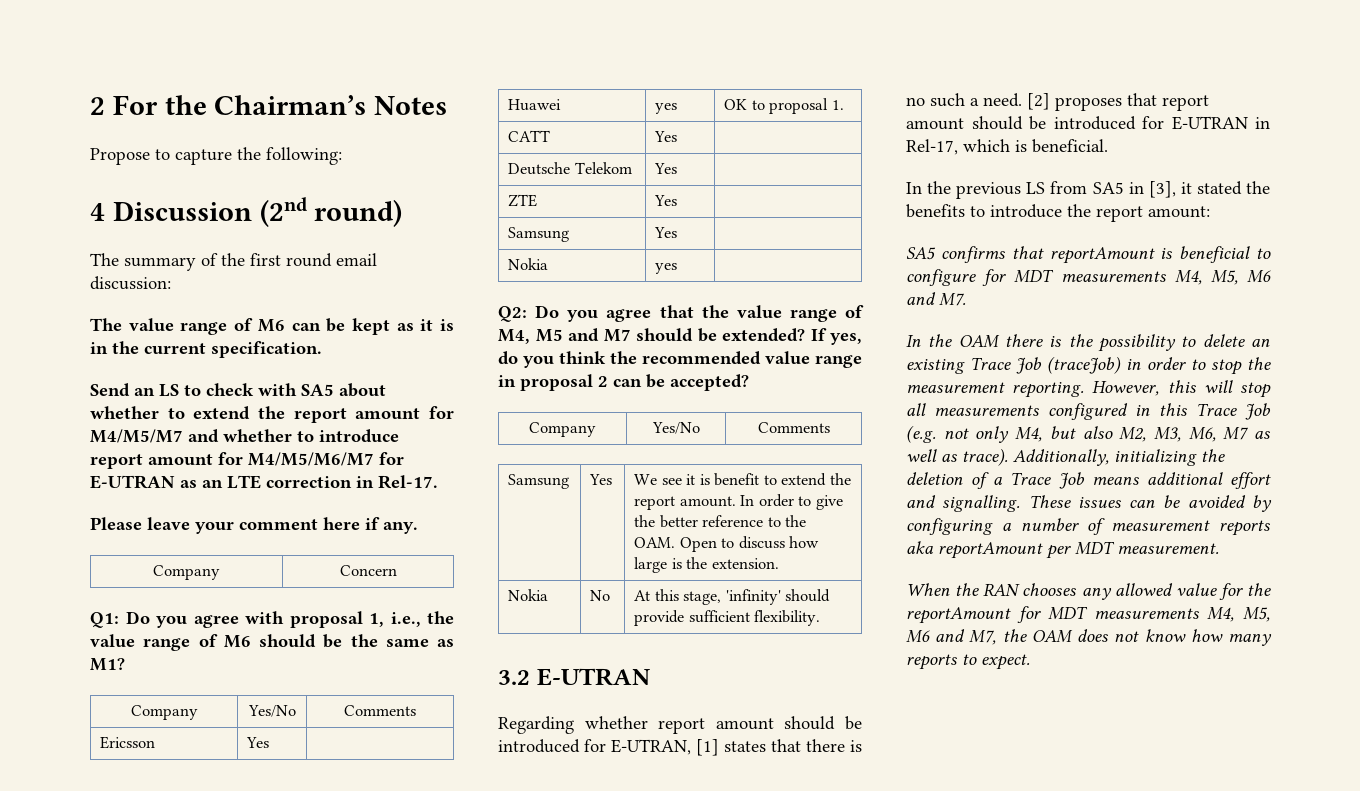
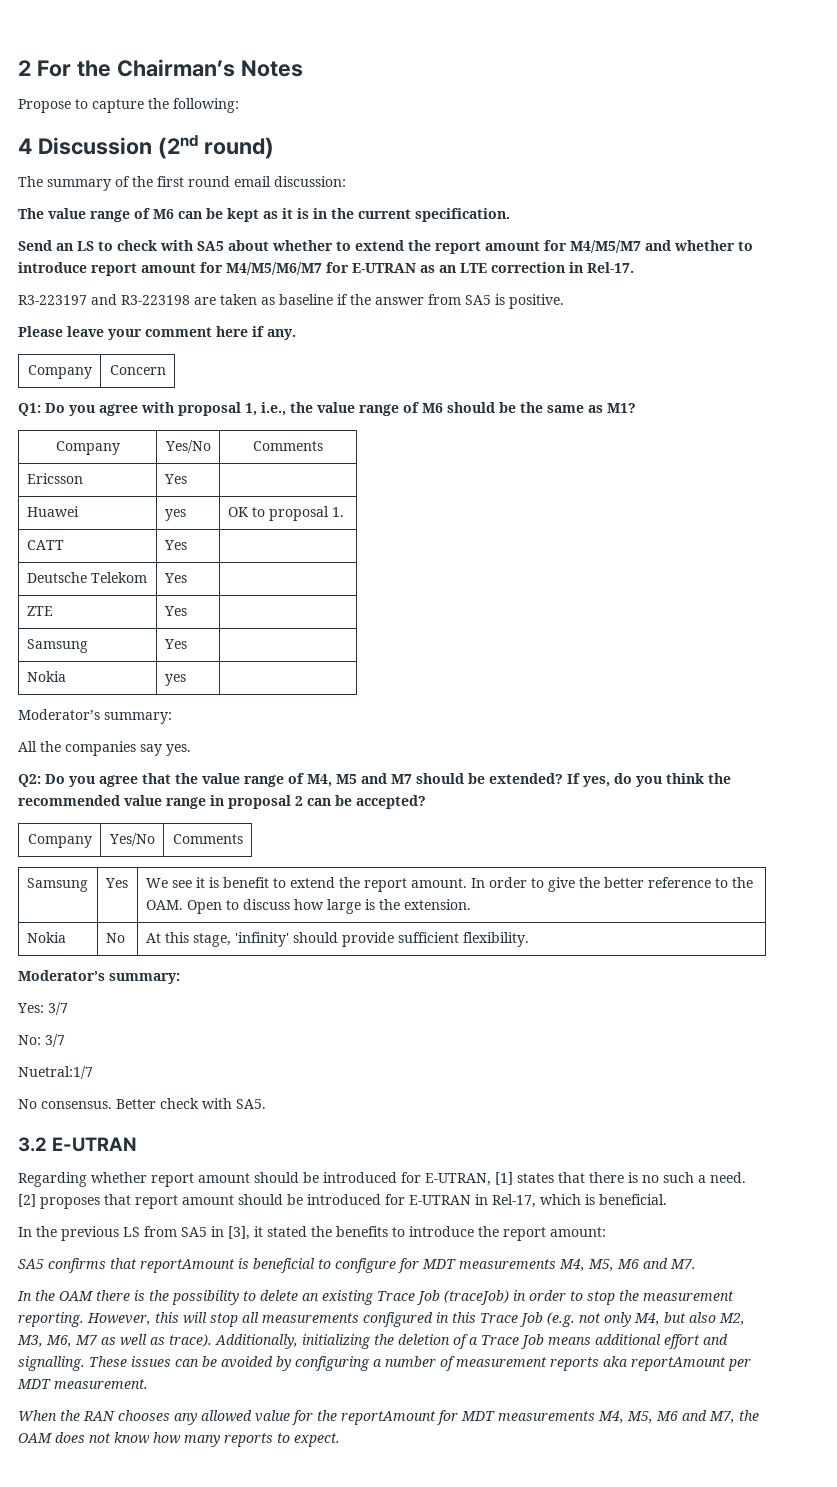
(438, 482) none -> [18,294,564,309] // R3-223197 and R3-223198 are taken as baseline if the answer from SA5 is positive.
(678, 268) none -> [18,709,172,724] [18,741,191,756] // Moderator’s summary: // All the companies say yes.
(821, 618) none -> [18,970,180,984] [17,1002,68,1015] [18,1034,65,1047] [18,1066,93,1079] [18,1098,266,1109] // Moderator’s summary: // Yes: 3/7 // No: 3/7 // Nuetral:1/7 // No consensus. Better check with SA5.

